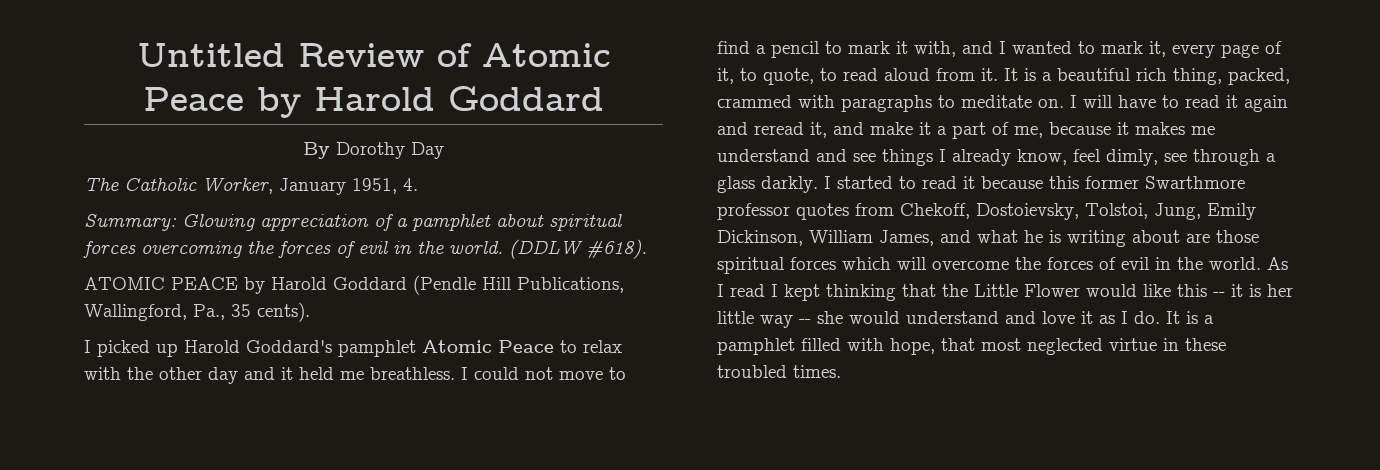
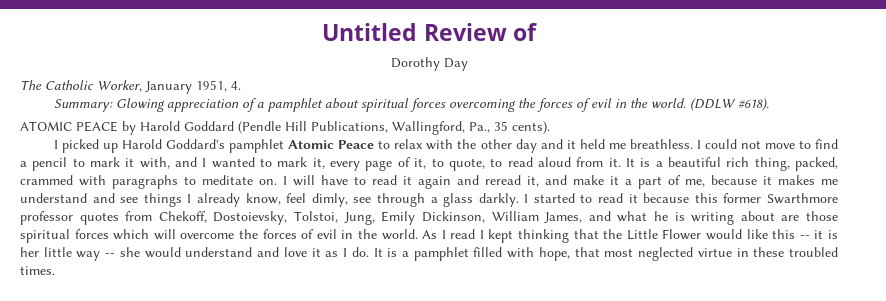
[481,43,611,67] [143,86,604,118] [303,142,330,159] Atomic Peace by Harold Goddard // By -> (537, 32) //

